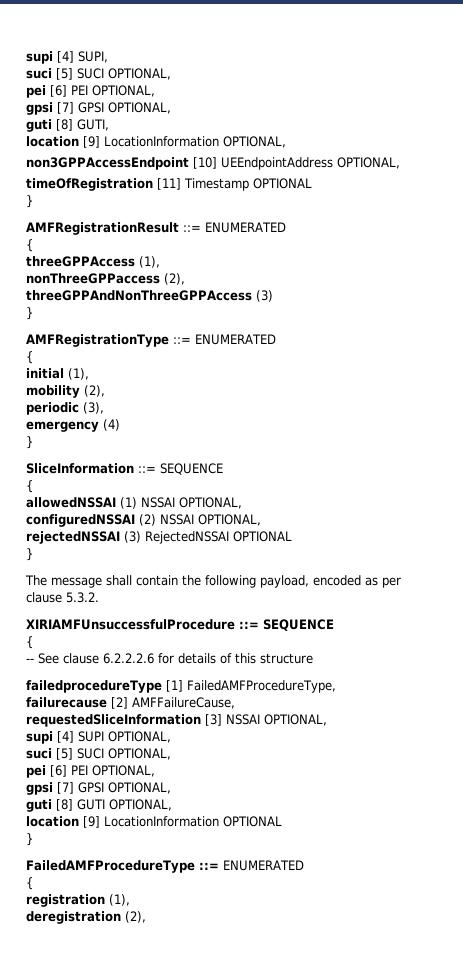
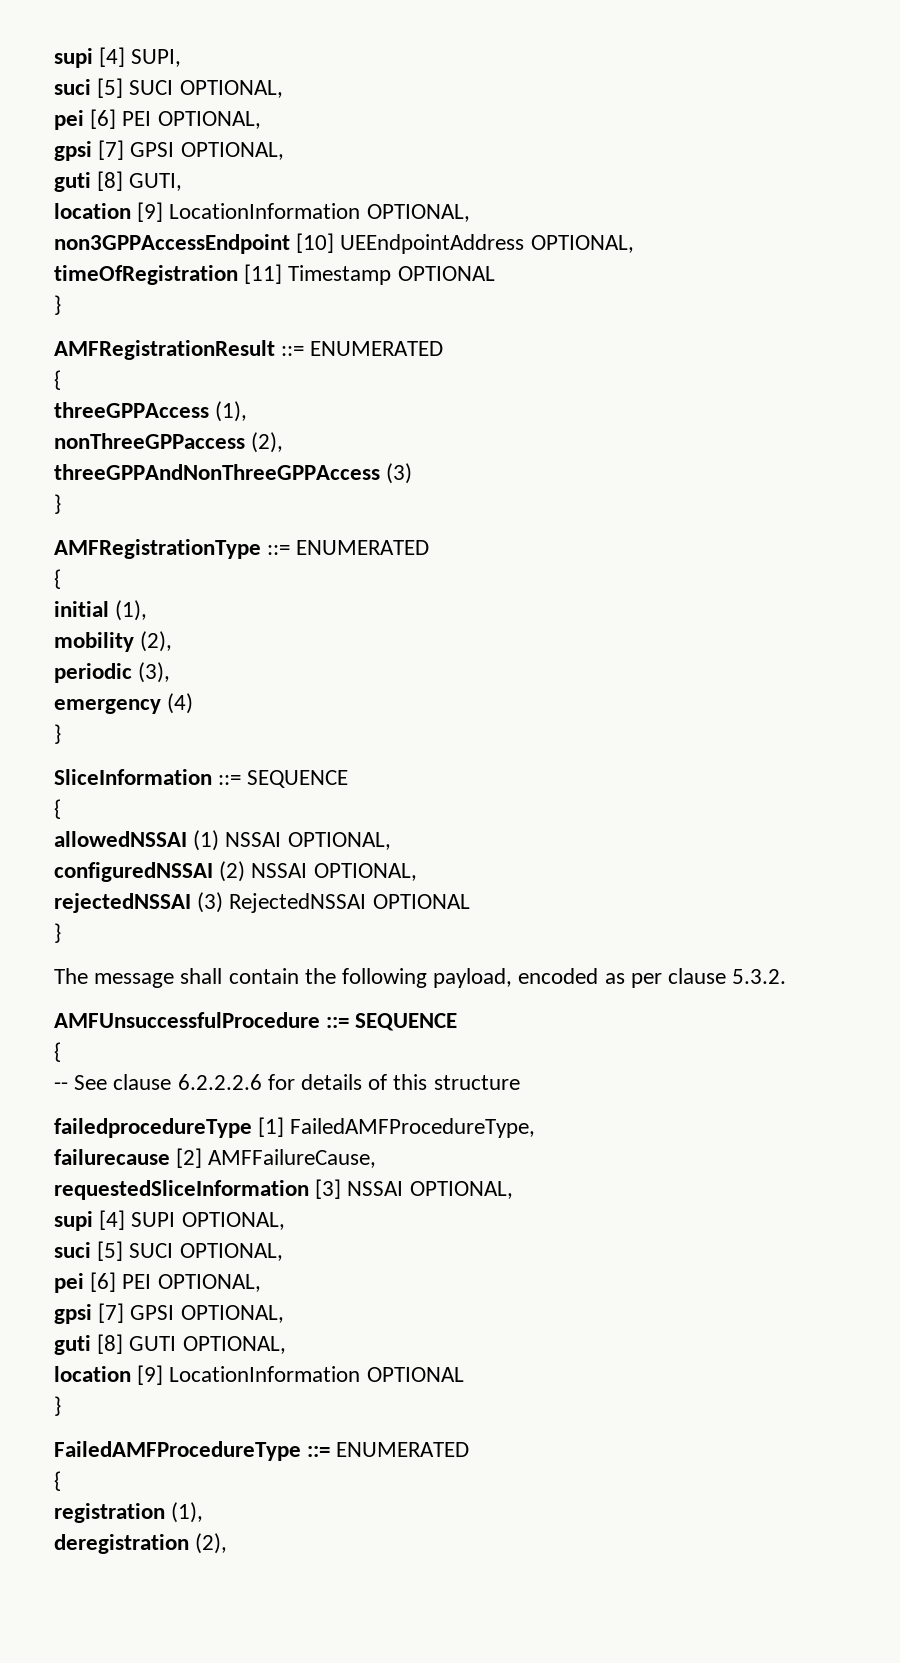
[26,619,235,630] XIRIAMFUnsuccessfulProcedure -> [54,1012,320,1028] AMFUnsuccessfulProcedure

